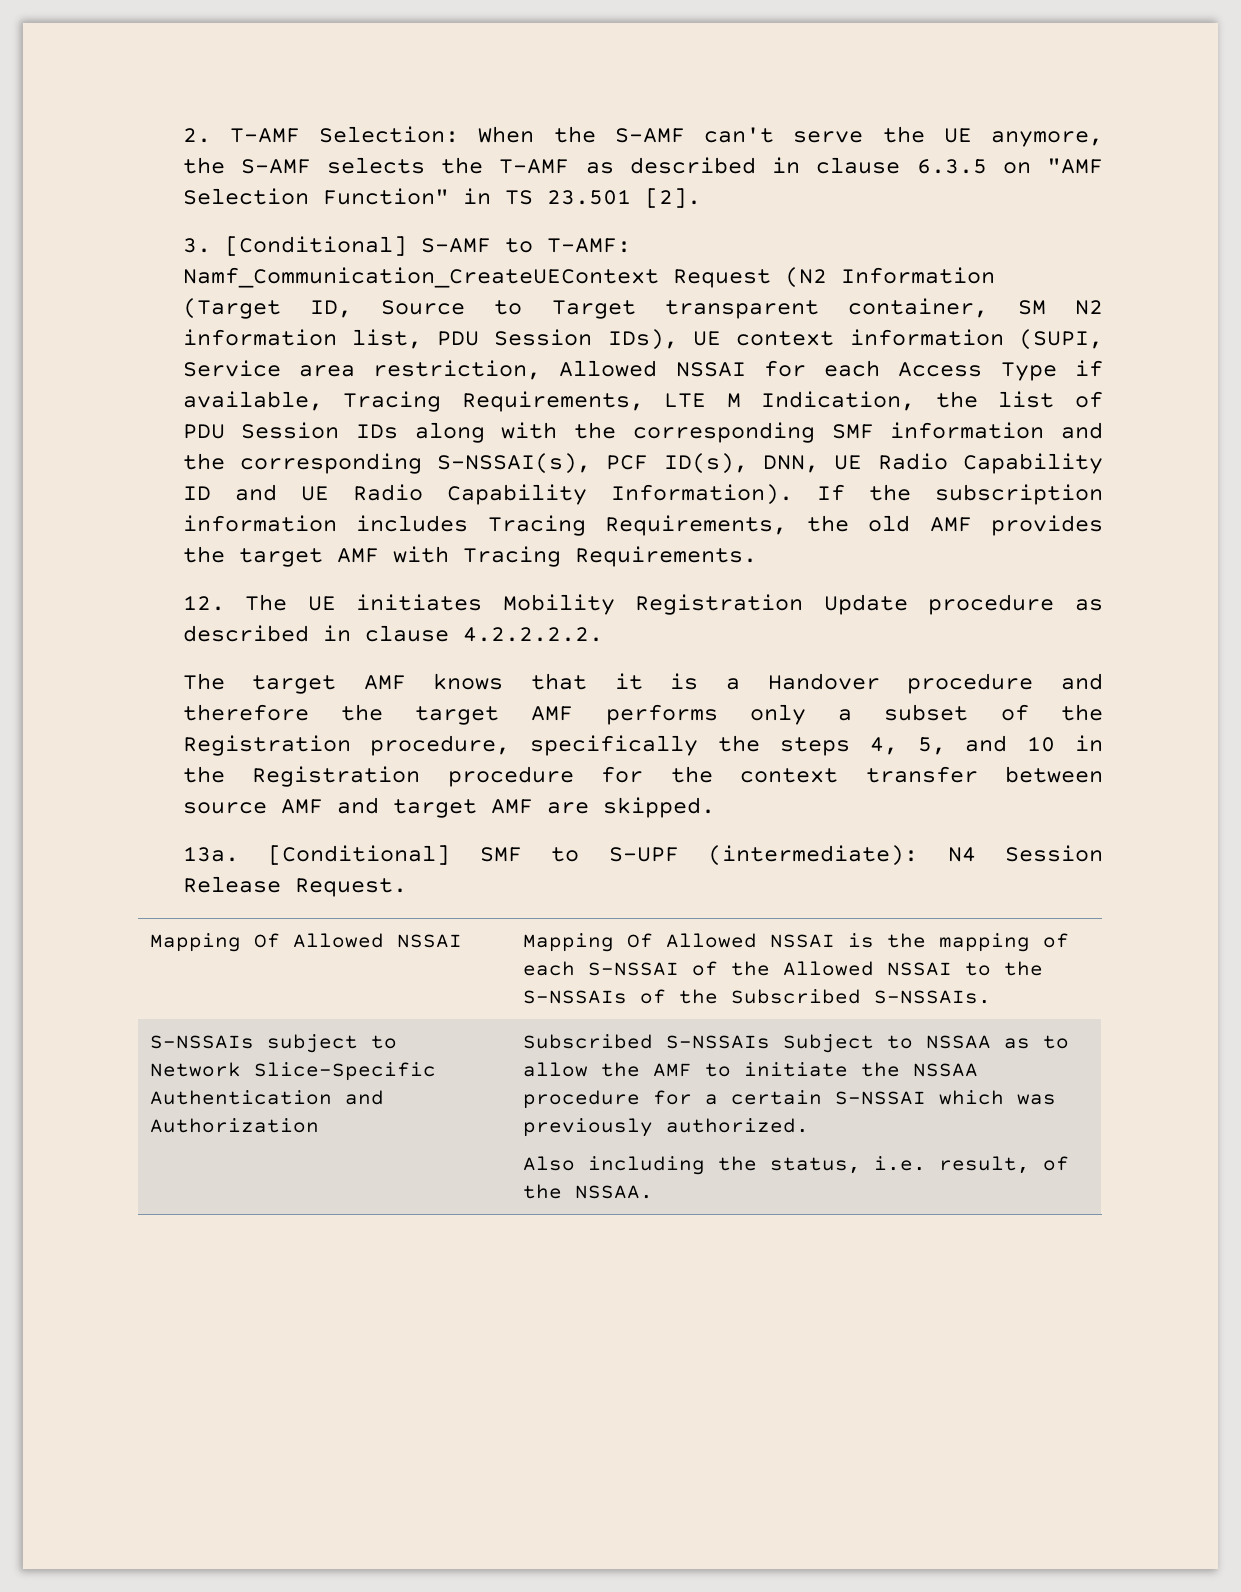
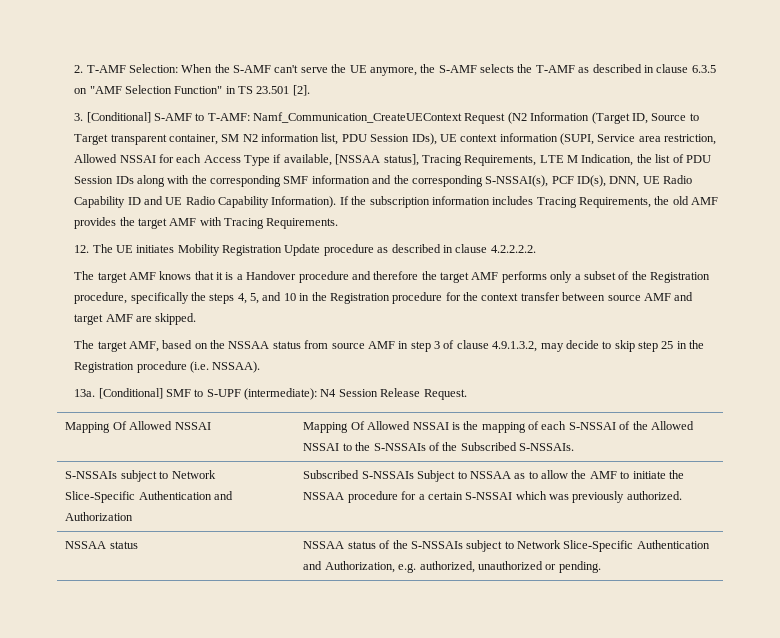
(323, 401) none -> [335,154,419,166] [NSSAA status],
(715, 807) none -> [74,340,705,352] [74,361,261,373] // The target AMF, based on the NSSAA status from source AMF in step 3 of clause 4.9.1.3.2, may decide to skip step 25 in the Registration procedure (i.e. NSSAA).
[522,1156,1069,1175] [522,1184,653,1199] // Also including the status, i.e. result, of the NSSAA. -> [65,541,138,549] [303,540,710,552] [303,561,601,573] // NSSAA status | NSSAA status of the S-NSSAIs subject to Network Slice-Specific Authentication and Authorization, e.g. authorized, unauthorized or pending.

